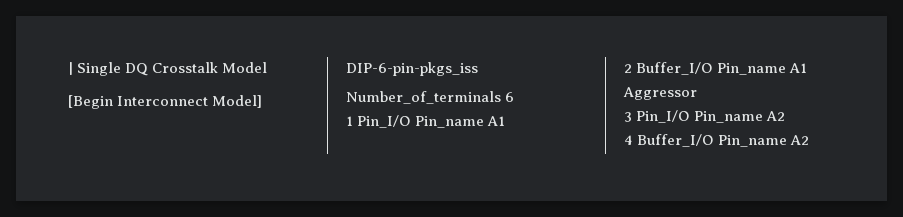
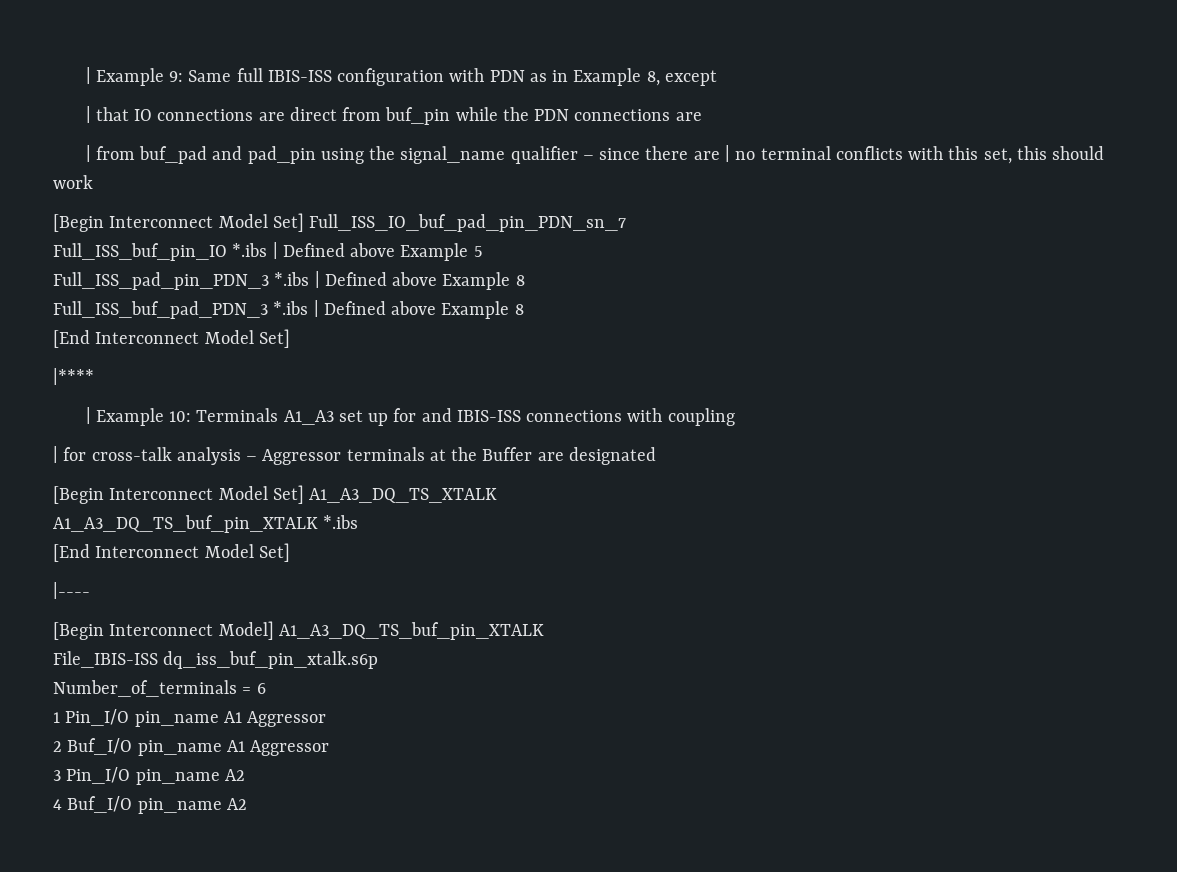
[68,62,268,76] | Single DQ Crosstalk Model -> [85,67,717,86] [85,106,702,125] [85,145,1105,164] [53,175,93,189] [53,213,627,232] [53,242,483,261] [53,271,525,290] [53,300,524,319] [53,329,290,348] [53,368,94,385] [85,407,735,426] [53,446,656,465] [53,485,498,504] [53,515,359,533] [53,543,290,562] [53,582,90,599] | Example 9: Same full IBIS-ISS configuration with PDN as in Example 8, except // | that IO connections are direct from buf_pin while the PDN connections are // | from buf_pad and pad_pin using the signal_name qualifier – since there are | no terminal conflicts with this set, this should work // [Begin Interconnect Model Set] Full_ISS_IO_buf_pad_pin_PDN_sn_7 // Full_ISS_buf_pin_IO *.ibs | Defined above Example 5 // Full_ISS_pad_pin_PDN_3 *.ibs | Defined above Example 8 // Full_ISS_buf_pad_PDN_3 *.ibs | Defined above Example 8 // [End Interconnect Model Set] // |**** // | Example 10: Terminals A1_A3 set up for and IBIS-ISS connections with coupling // | for cross-talk analysis – Aggressor terminals at the Buffer are designated // [Begin Interconnect Model Set] A1_A3_DQ_TS_XTALK // A1_A3_DQ_TS_buf_pin_XTALK *.ibs // [End Interconnect Model Set] // |----
[346,62,478,76] DIP-6-pin-pkgs_iss -> [278,622,544,640] [53,651,379,669] A1_A3_DQ_TS_buf_pin_XTALK // File_IBIS-ISS dq_iss_buf_pin_xtalk.s6p
(501, 97) none -> [242,687,252,694] =
[415,116,506,128] Pin_name A1 -> [134,711,327,727] pin_name A1 Aggressor
[636,62,787,75] Buffer_I/O Pin_name -> [67,738,222,756] Buf_I/O pin_name
[694,111,764,123] Pin_name -> [135,769,220,785] pin_name
[637,134,788,147] Buffer_I/O Pin_name -> [67,796,222,814] Buf_I/O pin_name

